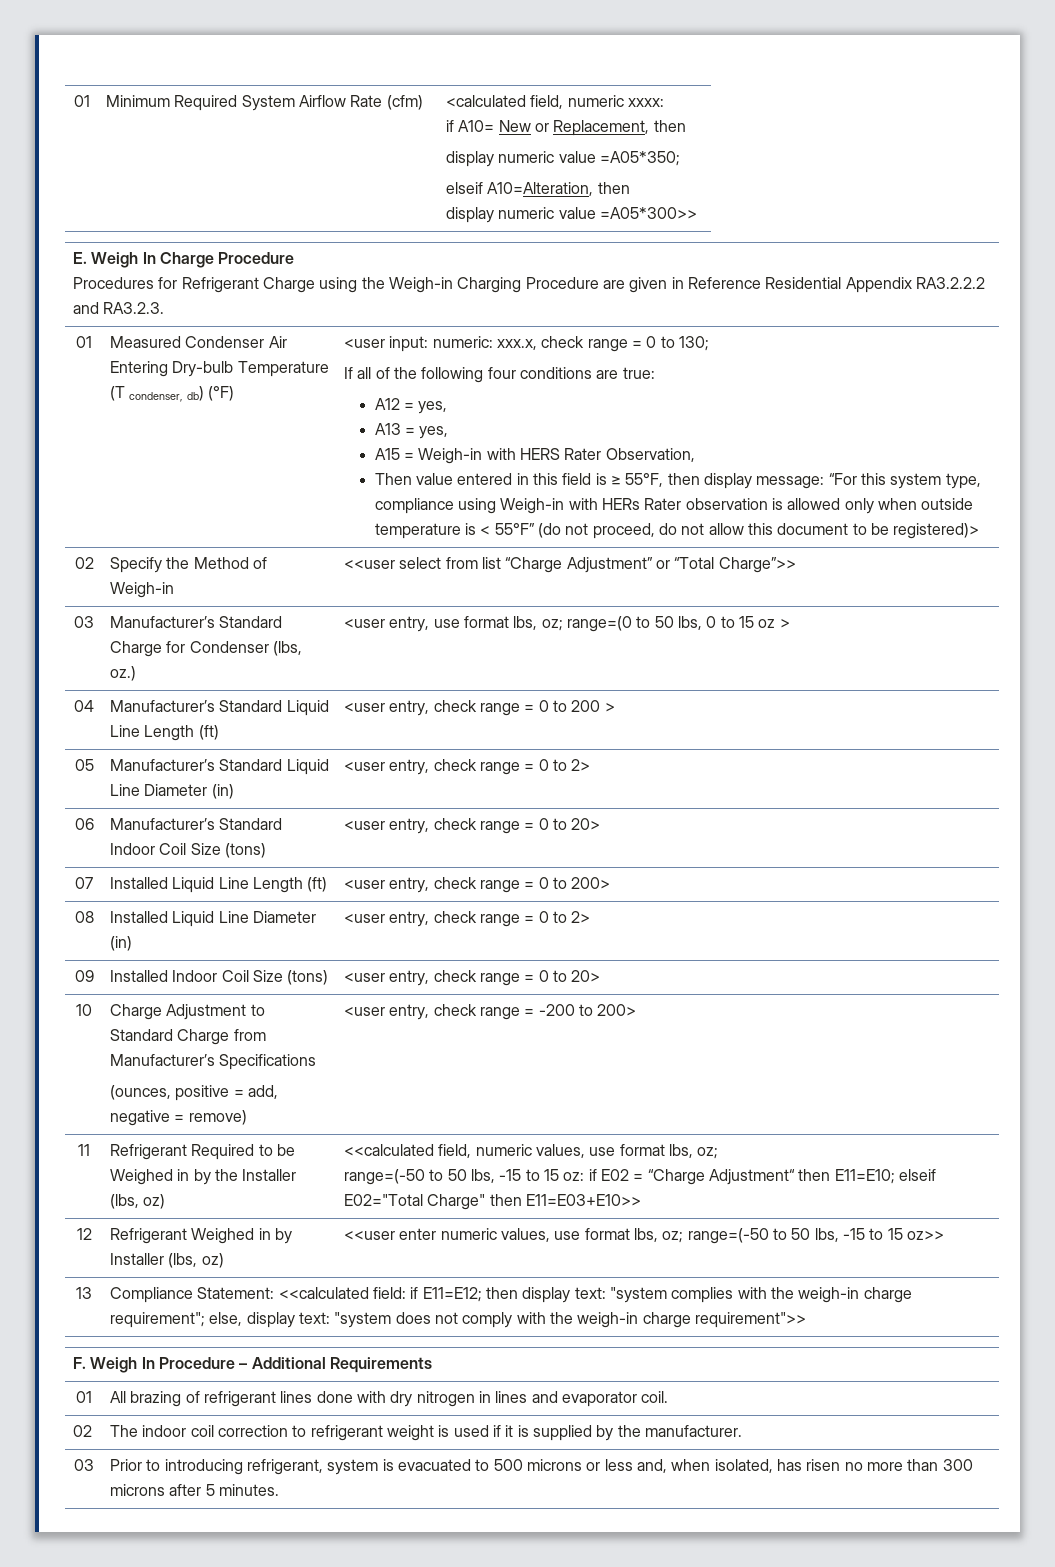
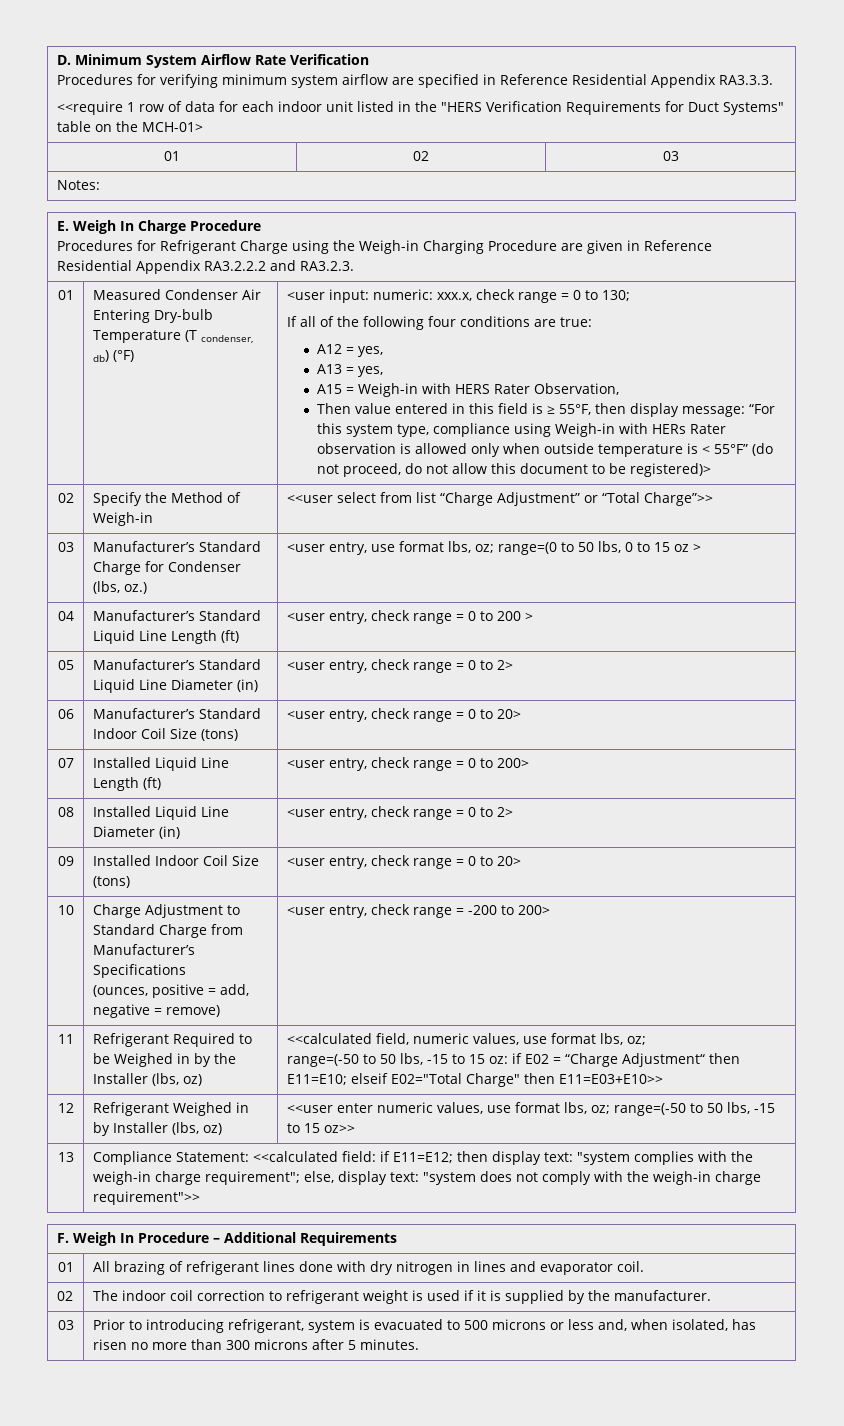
[74,95,90,107] [106,95,423,111] [446,95,665,109] [446,120,686,136] [446,151,681,167] [446,182,630,196] [446,207,698,223] 01 | Minimum Required System Airflow Rate (cfm) | <calculated field, numeric xxxx: // if A10= New or Replacement, then // display numeric value =A05*350; // elseif A10=Alteration, then // display numeric value =A05*300>> -> [56,54,369,68] [56,74,773,88] [56,101,784,115] [56,121,203,132] [164,151,180,161] [413,151,429,161] [662,151,679,161] [56,180,100,190] D. Minimum System Airflow Rate Verification // Procedures for verifying minimum system airflow are specified in Reference Residential Appendix RA3.3.3. // <<require 1 row of data for each indoor unit listed in the "HERS Verification Requirements for Duct Systems" table on the MCH-01> // 01 | 02 | 03 // Notes:

